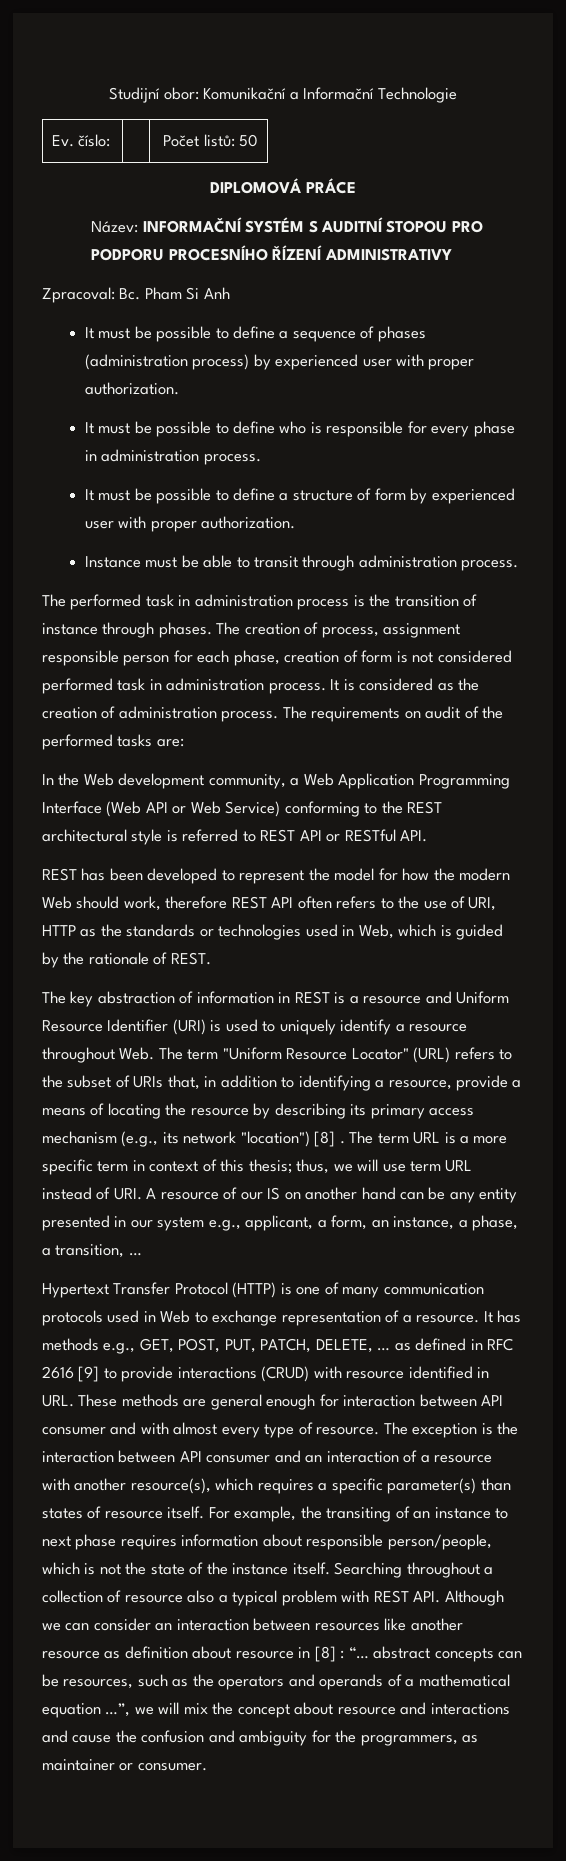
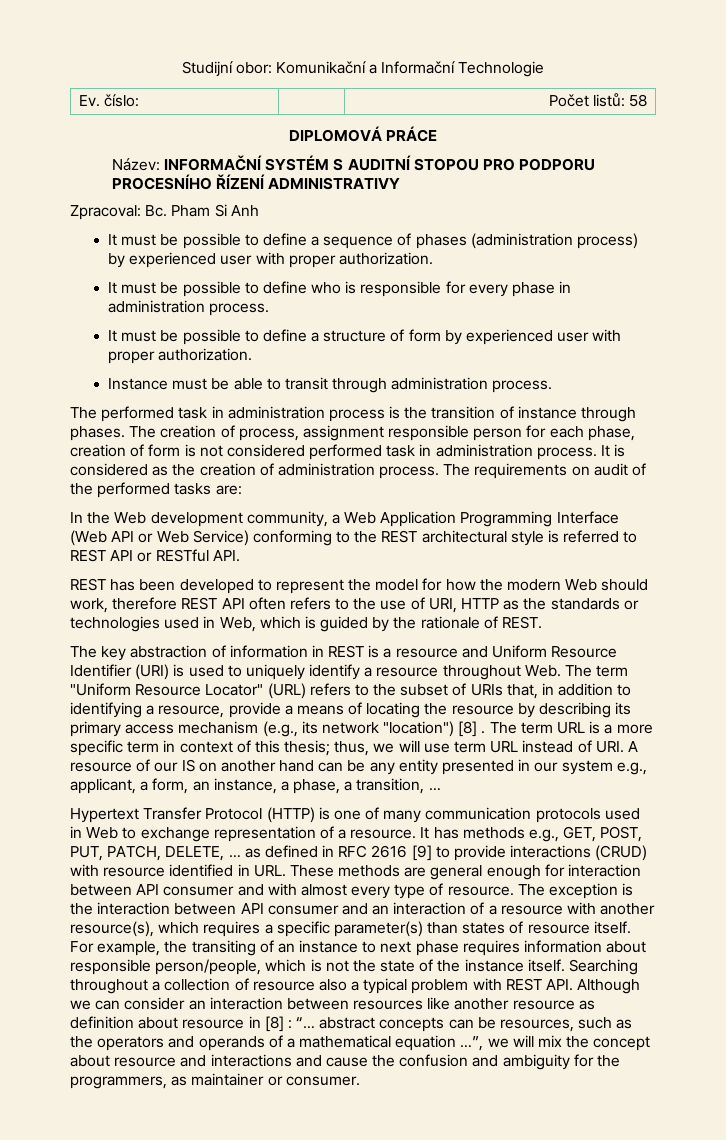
[239,134,259,147] 50 -> [629,94,648,107] 58

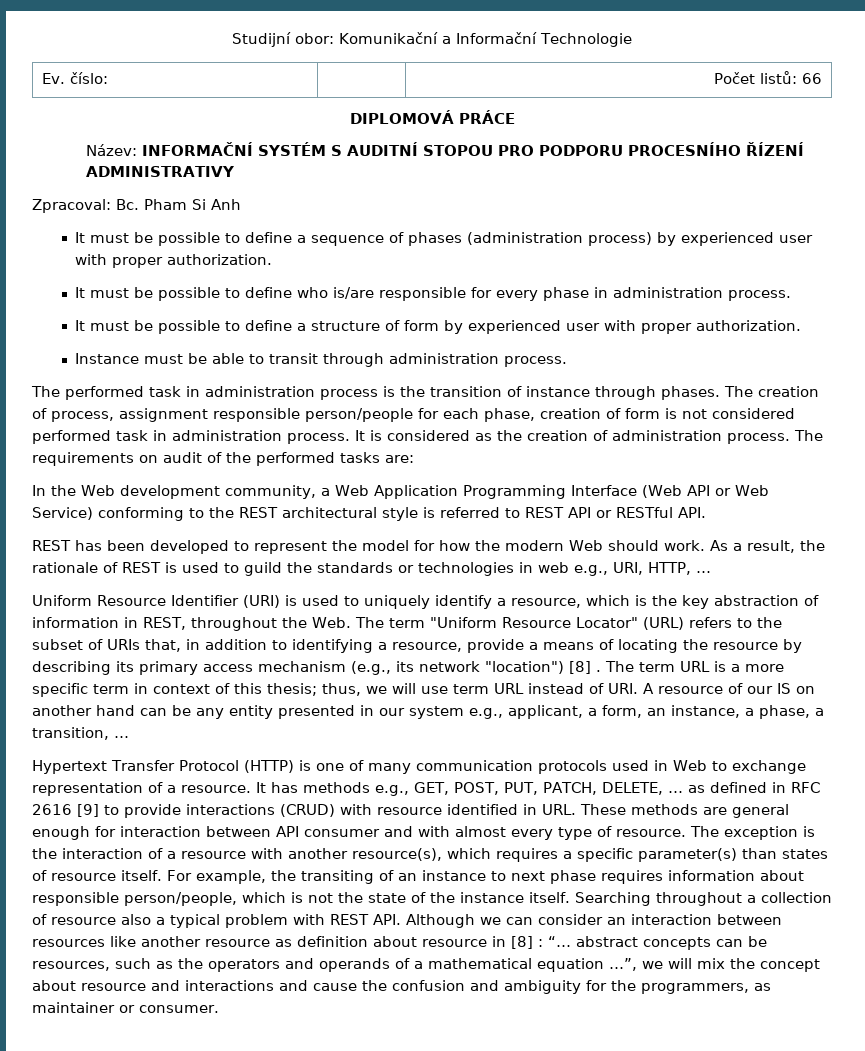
[629,94,648,107] 58 -> [802,73,823,84] 66
[345,281,357,294] is -> [333,287,375,299] is/are
[473,428,523,441] person -> [305,408,413,422] person/people
[70,597,639,613] [70,616,543,632] [70,645,488,661] work, therefore REST API often refers to the use of URI, HTTP as the standards or technologies used in Web, which is guided by the rationale of REST. // The key abstraction of information in REST is a resource and -> [663,540,825,553] [32,562,711,576] work. As a result, the rationale of REST is used to guild the standards or technologies in web e.g., URI, HTTP, … //
[376,665,521,680] resource throughout -> [511,595,819,609] [32,617,307,631] resource, which is the key abstraction of information in REST, throughout the
[174,902,467,915] between API consumer and an interaction -> (143, 853) none

